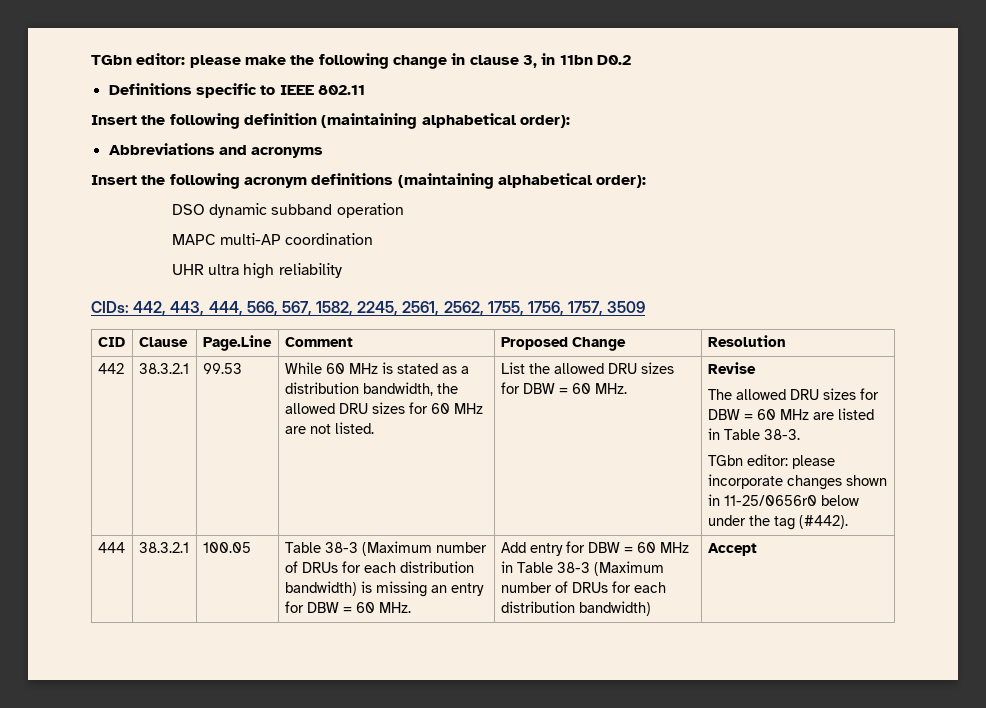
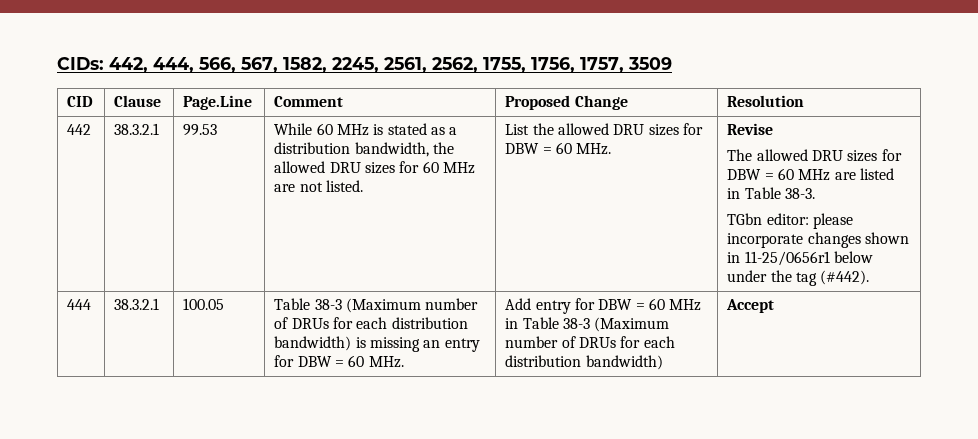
[91,53,631,69] [108,83,365,98] [91,113,570,129] [108,143,324,158] [91,173,647,189] [171,203,404,218] [171,233,374,245] [171,263,342,279] TGbn editor: please make the following change in clause 3, in 11bn D0.2 // Definitions specific to IEEE 802.11 // Insert the following definition (maintaining alphabetical order): // Abbreviations and acronyms // Insert the following acronym definitions (maintaining alphabetical order): // DSO dynamic subband operation // MAPC multi-AP coordination // UHR ultra high reliability // -> (57, 63) none
[170,301,205,316] 443, -> (148, 65) none
[723,495,817,506] 11-25/0656r0 -> [744,251,830,266] 11-25/0656r1

